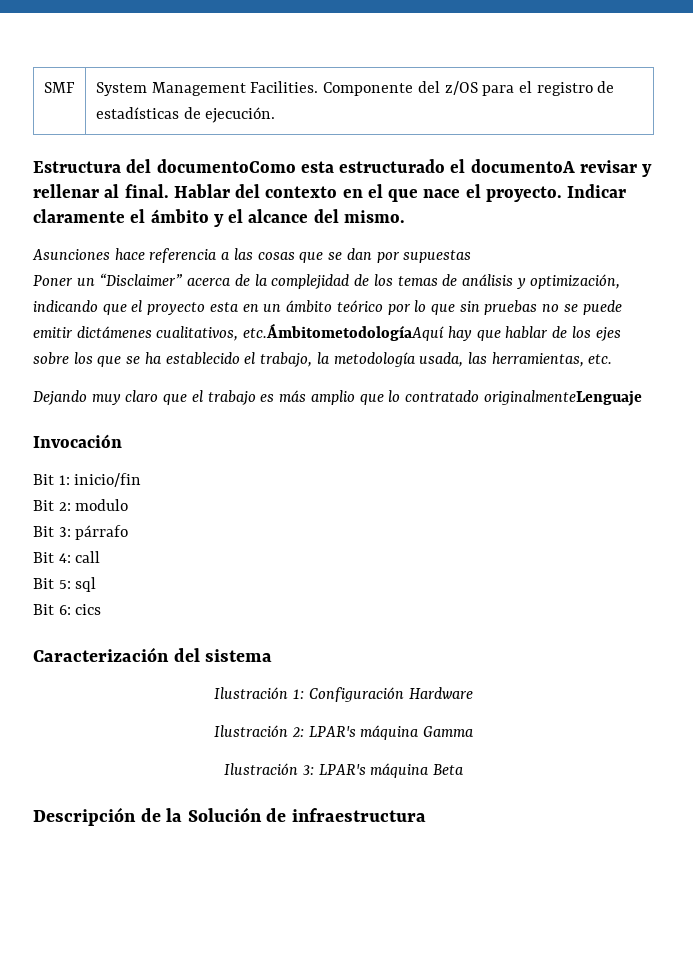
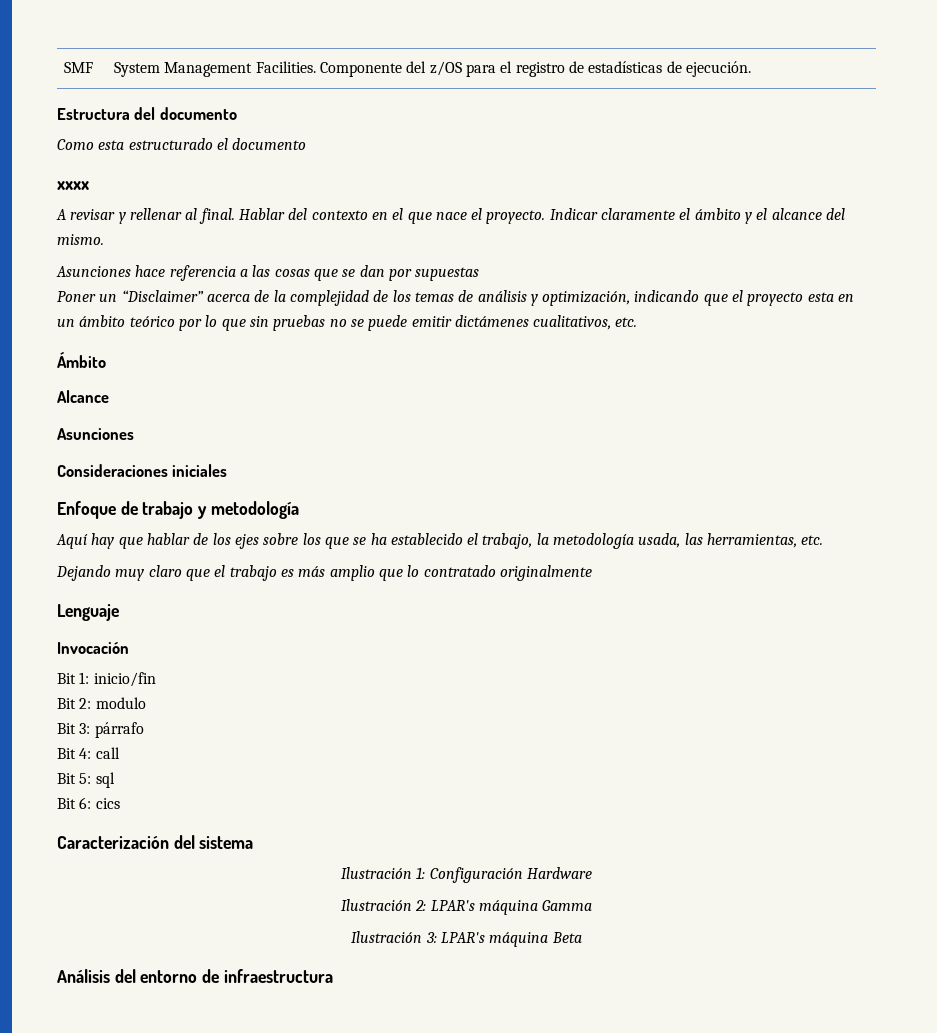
[156,159,296,173] documentoComo -> [159,107,237,120] [57,139,94,150] documento // Como
[470,159,575,173] documentoA -> [232,138,307,150] [57,181,89,190] [56,209,66,220] documento // xxxx // A
[243,323,445,341] etc.ÁmbitometodologíaAquí -> [615,317,638,327] [57,352,106,368] [57,390,109,403] [57,428,134,440] [57,464,228,477] [57,501,299,519] [56,534,88,549] etc. // Ámbito // Alcance // Asunciones // Consideraciones iniciales // Enfoque de trabajo y metodología // Aquí
[483,390,642,406] originalmenteLenguaje -> [499,565,592,581] [57,604,119,621] originalmente // Lenguaje
[33,807,262,826] Descripción de la Solución -> [57,969,198,983] Análisis del entorno

